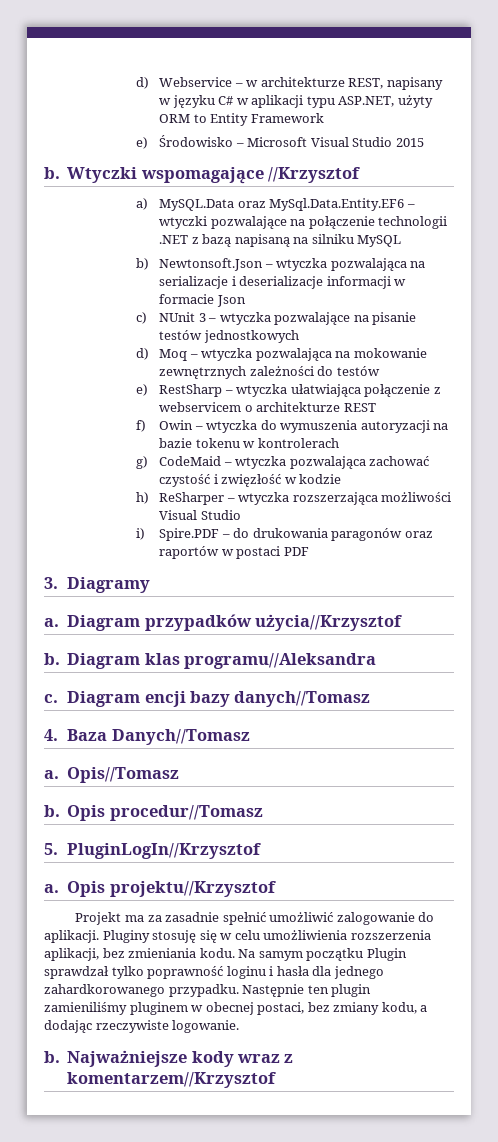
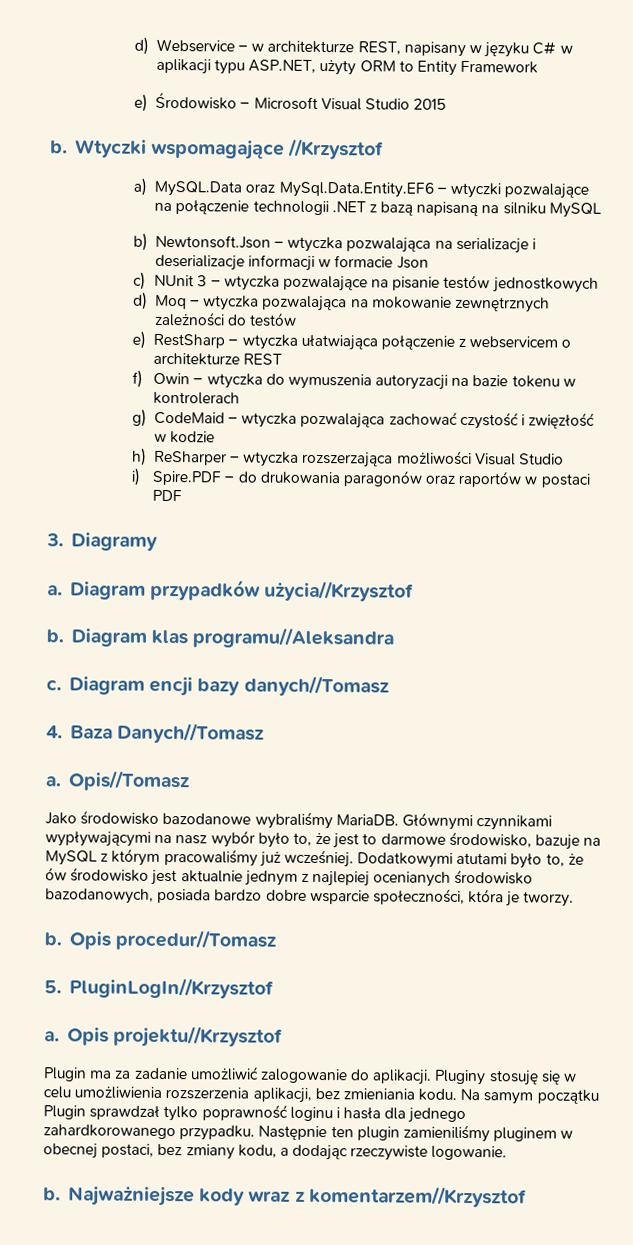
(180, 775) none -> [45,810,553,831] [45,830,602,850] [45,848,584,869] [45,867,534,887] [45,888,575,907] // Jako środowisko bazodanowe wybraliśmy MariaDB. Głównymi czynnikami wypływającymi na nasz wybór było to, że jest to darmowe środowisko, bazuje na MySQL z którym pracowaliśmy już wcześniej. Dodatkowymi atutami było to, że ów środowisko jest aktualnie jednym z najlepiej ocenianych środowisko bazodanowych, posiada bardzo dobre wsparcie społeczności, która je tworzy.
[75,912,122,925] Projekt -> [43,1067,87,1082] Plugin
[165,912,266,925] zasadnie spełnić -> [133,1067,188,1080] zadanie

